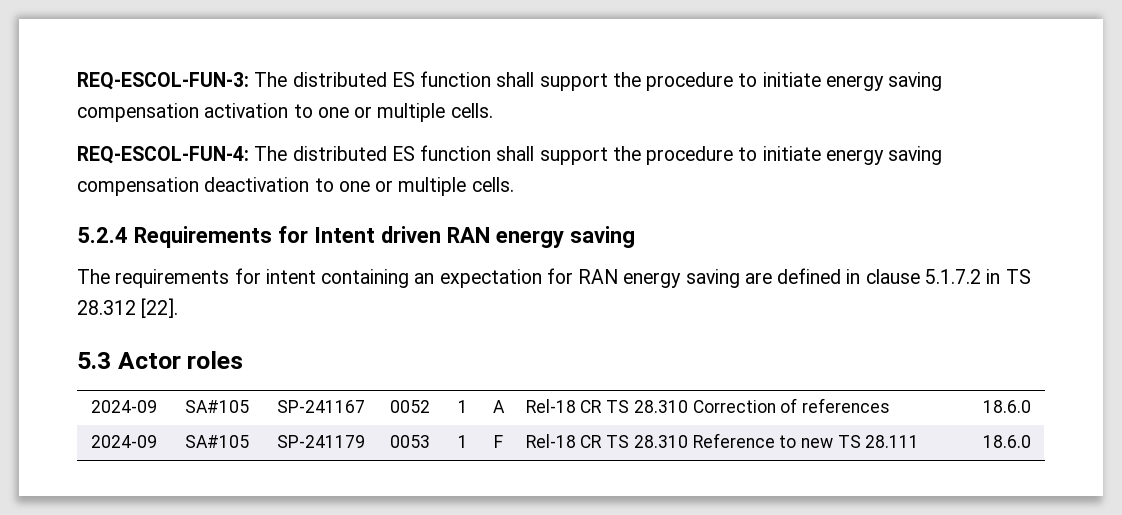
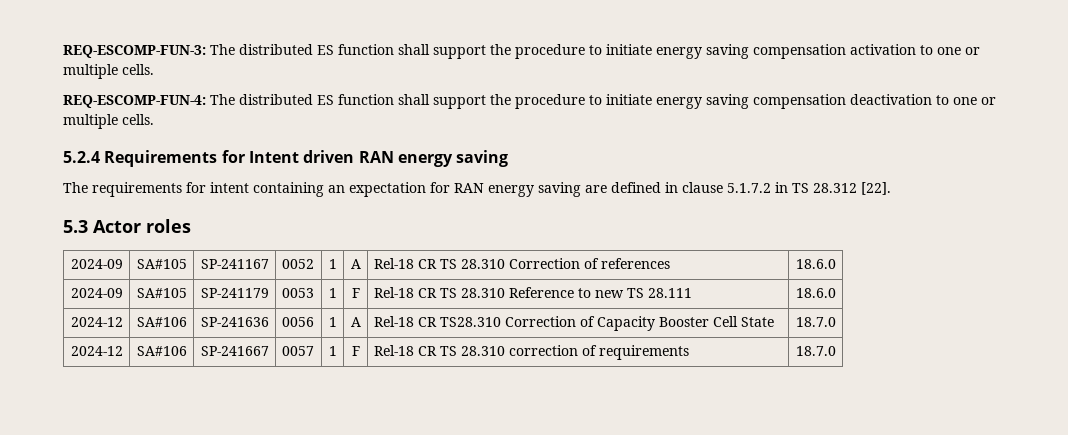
[77,72,249,90] REQ-ESCOL-FUN-3: -> [63,45,206,58] REQ-ESCOMP-FUN-3:
[77,146,249,164] REQ-ESCOL-FUN-4: -> [63,95,206,108] REQ-ESCOMP-FUN-4:
(1031, 441) none -> [70,317,123,327] [136,317,187,327] [200,317,269,327] [281,317,314,327] [328,317,337,327] [350,317,361,327] [373,316,774,331] [795,317,836,327] [70,346,123,356] [136,346,187,356] [200,346,269,356] [281,346,314,356] [328,346,337,356] [351,346,360,356] [373,345,689,360] [795,346,836,356] // 2024-12 | SA#106 | SP-241636 | 0056 | 1 | A | Rel-18 CR TS28.310 Correction of Capacity Booster Cell State | 18.7.0 // 2024-12 | SA#106 | SP-241667 | 0057 | 1 | F | Rel-18 CR TS 28.310 correction of requirements | 18.7.0

